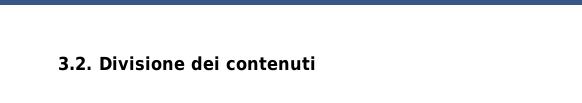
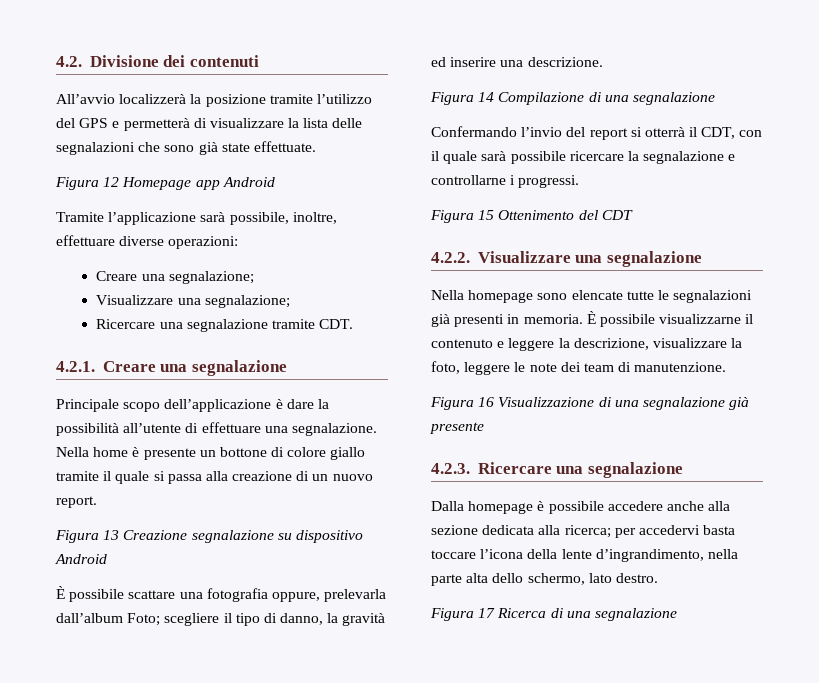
[58,56,92,71] 3.2. -> [56,56,82,67] 4.2.
(316, 63) none -> [56,94,372,107] [56,118,363,131] [56,141,316,155] [55,177,275,190] [56,212,337,225] [56,235,239,249] [96,271,254,284] [96,295,290,308] [96,319,354,332] [56,360,287,376] [56,399,329,412] [56,422,377,436] [56,447,366,460] [56,471,373,484] [56,496,97,508] [55,530,363,543] [55,554,107,564] [56,586,387,602] [56,613,386,626] [431,57,603,67] [430,92,715,105] [431,126,763,140] [431,151,736,164] [431,175,580,188] [430,210,633,223] [431,251,702,267] [431,290,753,303] [431,311,754,327] [431,338,743,351] [431,361,727,375] [430,397,750,410] [430,422,484,434] [431,462,683,478] [431,501,731,514] [431,525,736,538] [431,549,738,562] [431,573,658,586] [430,608,677,621] // All’avvio localizzerà la posizione tramite l’utilizzo del GPS e permetterà di visualizzare la lista delle segnalazioni che sono già state effettuate. // Figura 12 Homepage app Android // Tramite l’applicazione sarà possibile, inoltre, effettuare diverse operazioni: // Creare una segnalazione; // Visualizzare una segnalazione; // Ricercare una segnalazione tramite CDT. // 4.2.1. Creare una segnalazione // Principale scopo dell’applicazione è dare la possibilità all’utente di effettuare una segnalazione. Nella home è presente un bottone di colore giallo tramite il quale si passa alla creazione di un nuovo report. // Figura 13 Creazione segnalazione su dispositivo Android // È possibile scattare una fotografia oppure, prelevarla dall’album Foto; scegliere il tipo di danno, la gravità ed inserire una descrizione. // Figura 14 Compilazione di una segnalazione // Confermando l’invio del report si otterrà il CDT, con il quale sarà possibile ricercare la segnalazione e controllarne i progressi. // Figura 15 Ottenimento del CDT // 4.2.2. Visualizzare una segnalazione // Nella homepage sono elencate tutte le segnalazioni già presenti in memoria. È possibile visualizzarne il contenuto e leggere la descrizione, visualizzare la foto, leggere le note dei team di manutenzione. // Figura 16 Visualizzazione di una segnalazione già presente // 4.2.3. Ricercare una segnalazione // Dalla homepage è possibile accedere anche alla sezione dedicata alla ricerca; per accedervi basta toccare l’icona della lente d’ingrandimento, nella parte alta dello schermo, lato destro. // Figura 17 Ricerca di una segnalazione

